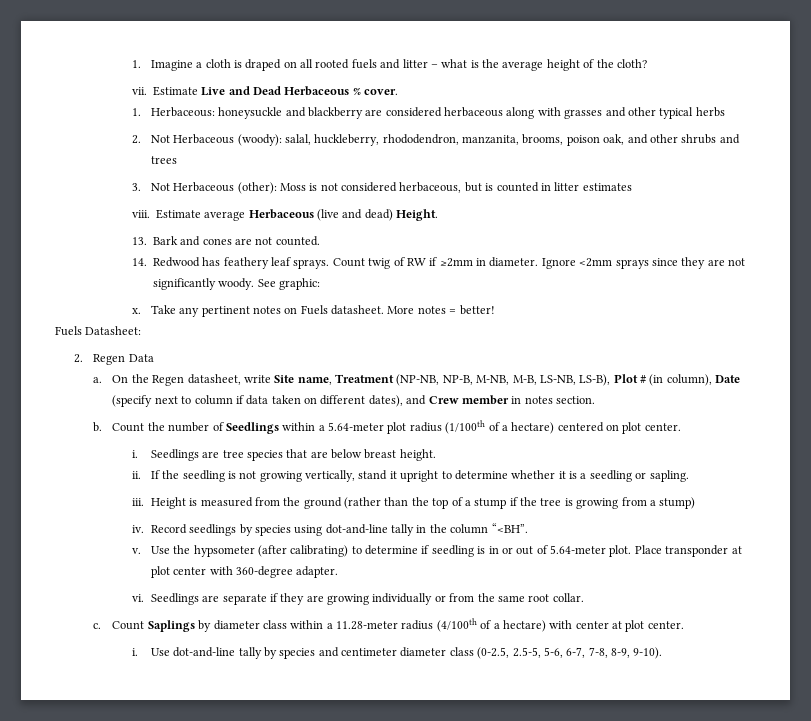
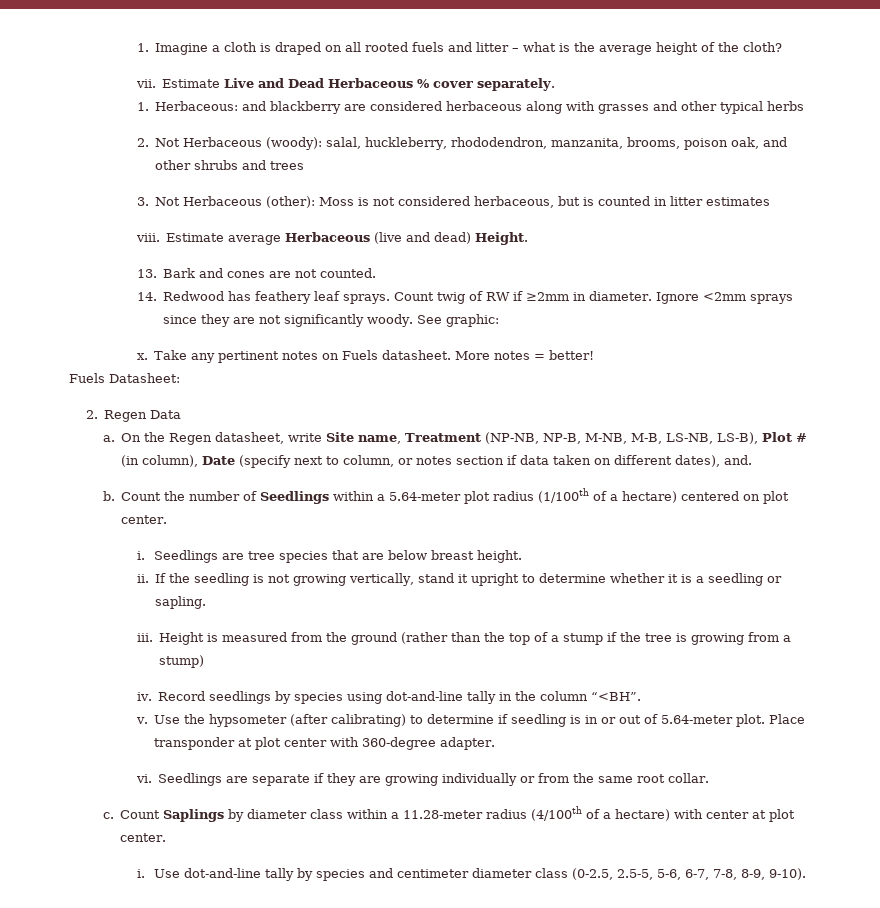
[364,89,399,95] cover. -> [433,78,556,91] cover separately.
[218,107,283,119] honeysuckle -> (239, 106) none
[194,395,233,405] column -> [343,455,505,467] column, or notes section
[406,395,596,405] and Crew member in notes section. -> [724,455,753,465] and.

